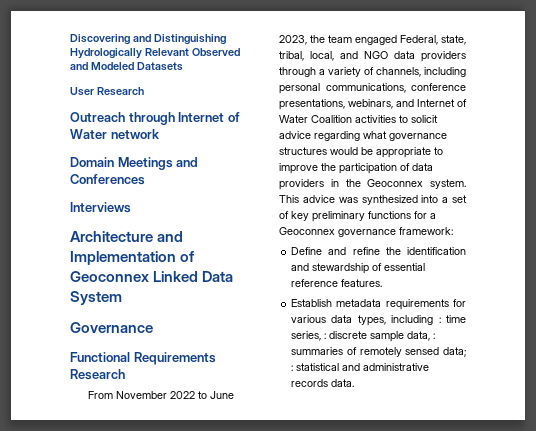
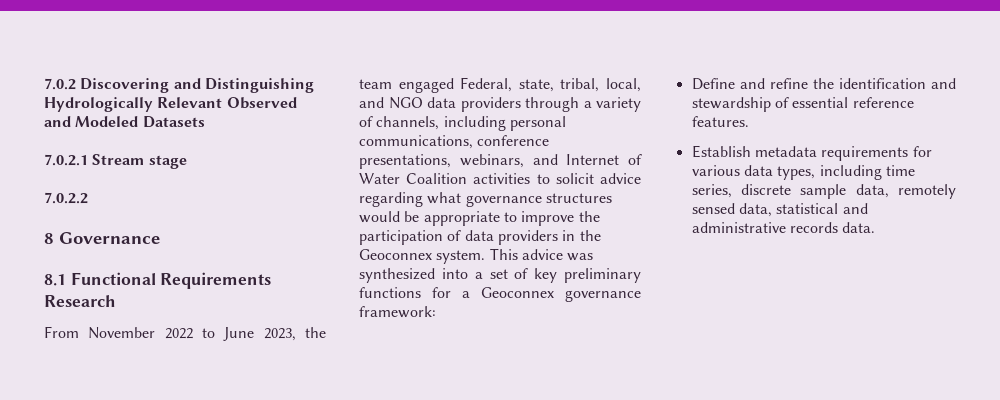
(70, 39) none -> [44,78,76,90] 7.0.2
[70,87,144,96] [70,112,240,125] [70,129,160,139] [70,157,199,170] [70,174,145,185] [70,202,131,213] [70,231,184,242] [70,251,195,265] [70,271,234,282] [70,291,122,305] User Research // Outreach through Internet of Water network // Domain Meetings and Conferences // Interviews // Architecture and Implementation of Geoconnex Linked Data System // -> [44,154,187,169] [44,192,88,204] [44,233,54,244] 7.0.2.1 Stream stage // 7.0.2.2 // 8
(153, 327) none -> [44,274,66,286] 8.1
[438,317,441,323] : -> (882, 172) none
[324,333,327,339] : -> (732, 191) none
[433,333,436,339] [291,347,466,357] [291,365,294,371] : summaries of remotely sensed data; : -> [898,184,956,199] [691,203,772,217] remotely sensed data,

